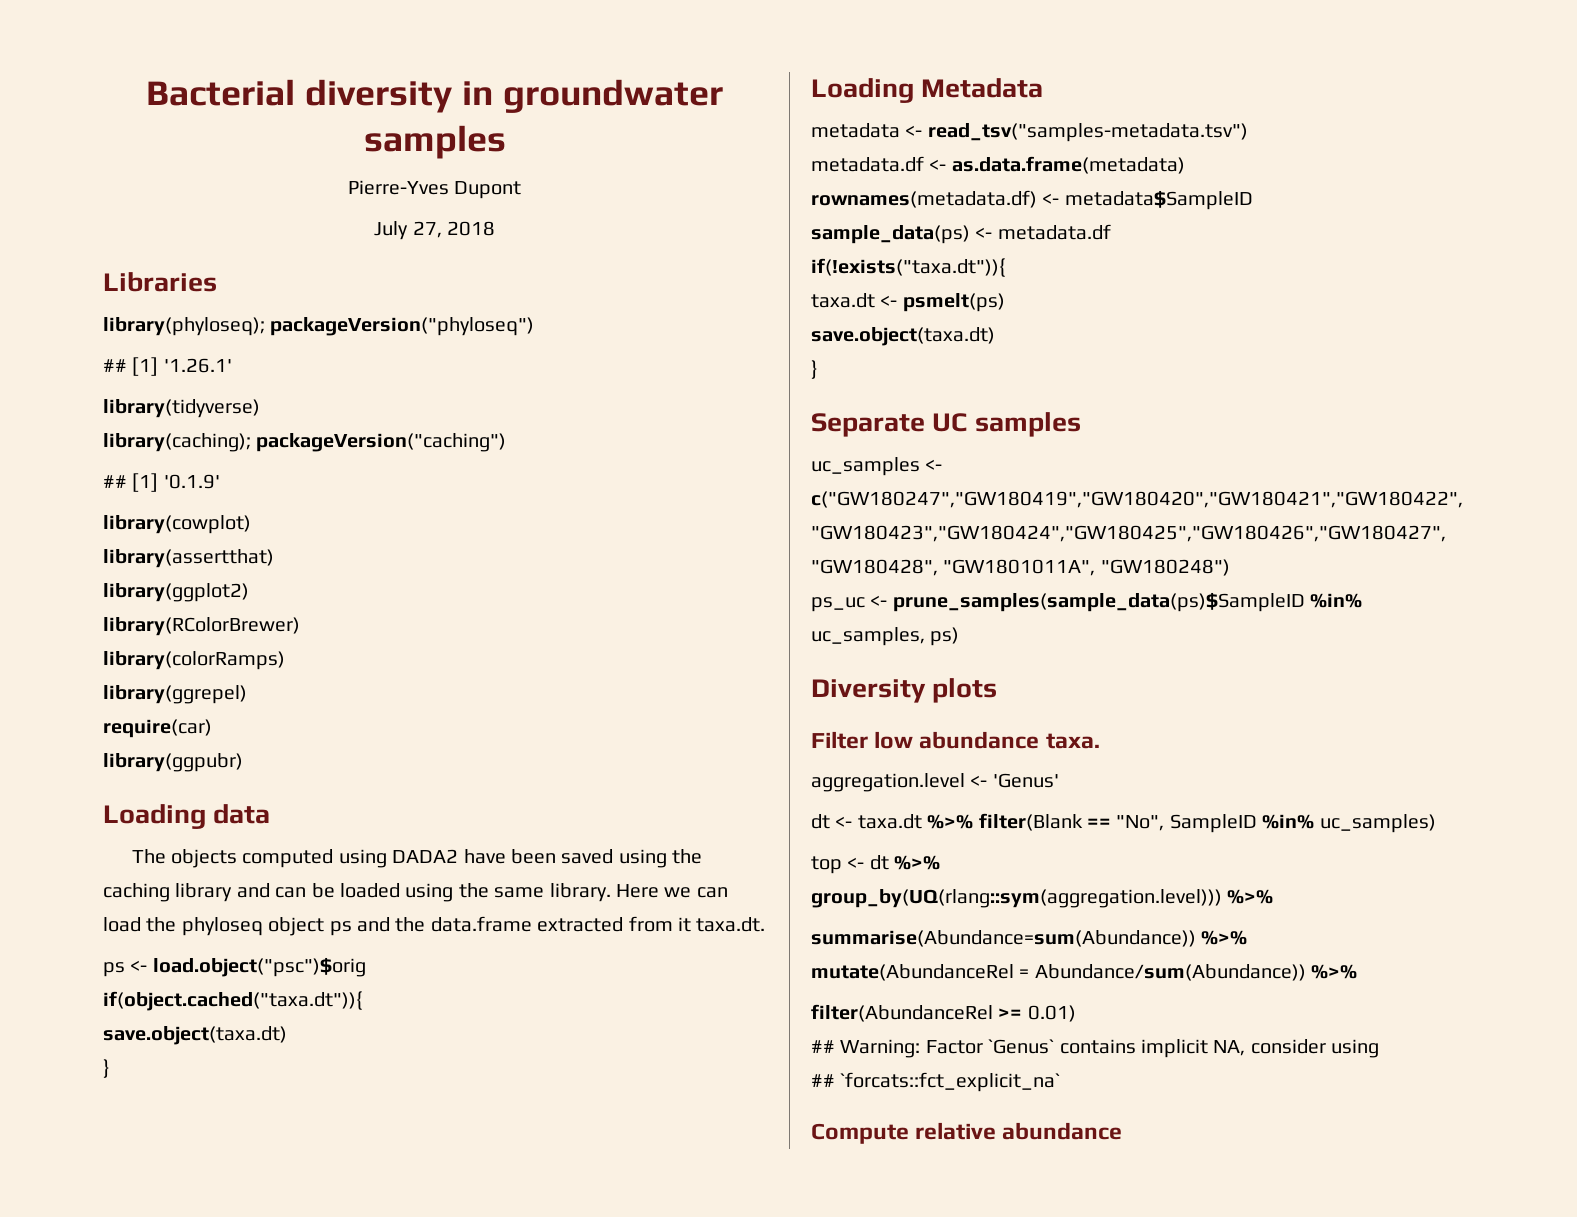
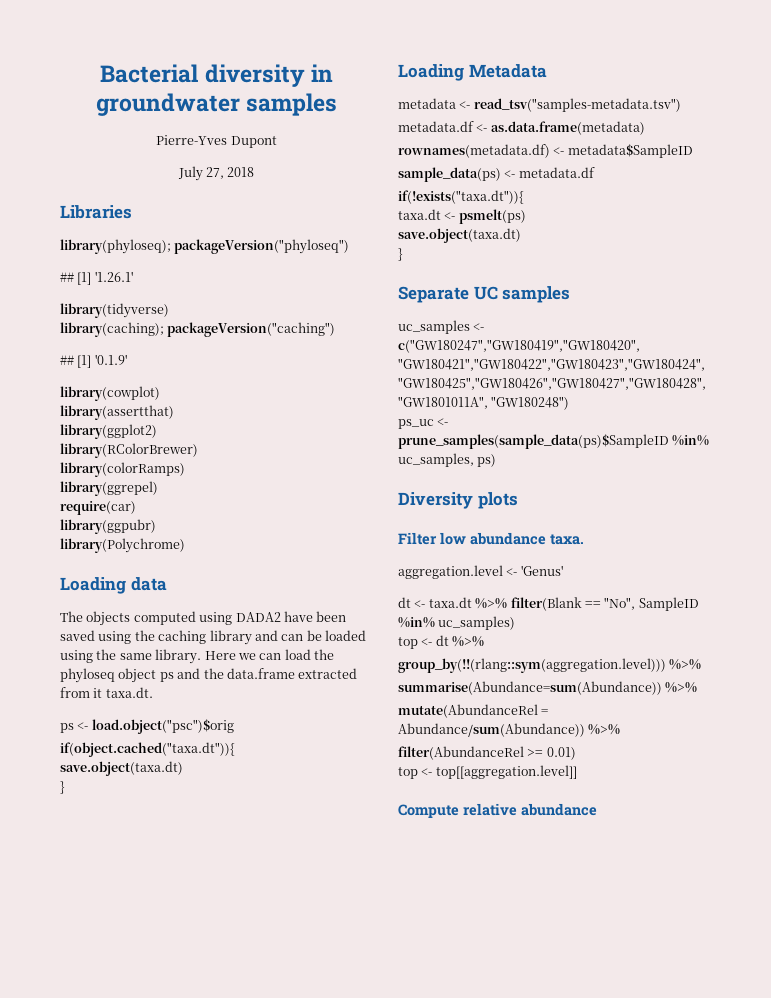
(243, 762) none -> [60,538,185,553] // library(Polychrome)
[811,889,1222,908] group_by(UQ(rlang::sym(aggregation.level))) -> [398,658,666,673] group_by(!!(rlang::sym(aggregation.level)))
[811,1039,1380,1058] [811,1072,1061,1092] ## Warning: Factor `Genus` contains implicit NA, consider using // ## `forcats::fct_explicit_na` -> [398,765,577,779] top <- top[[aggregation.level]]

